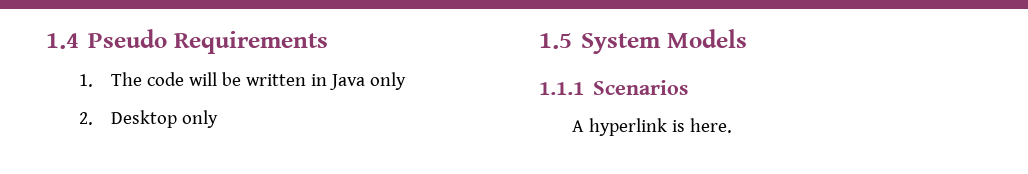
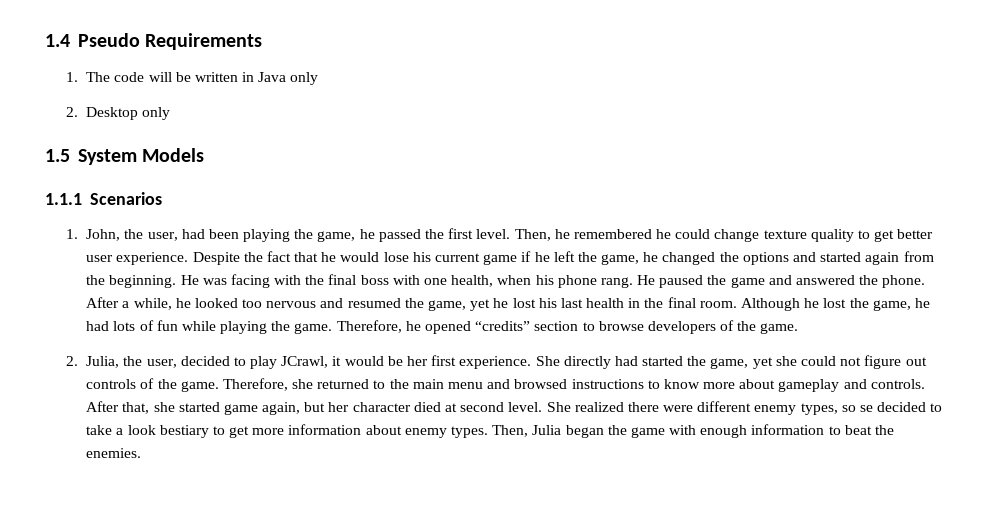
[571,118,732,136] A hyperlink is here. -> [65,228,934,242] [86,251,934,265] [86,274,926,288] [86,297,930,311] [86,320,799,334] [65,355,927,369] [86,378,925,392] [86,401,943,415] [86,424,895,438] [86,448,142,458] 1. John, the user, had been playing the game, he passed the first level. Then, he remembered he could change texture quality to get better user experience. Despite the fact that he would lose his current game if he left the game, he changed the options and started again from the beginning. He was facing with the final boss with one health, when his phone rang. He paused the game and answered the phone. After a while, he looked too nervous and resumed the game, yet he lost his last health in the final room. Although he lost the game, he had lots of fun while playing the game. Therefore, he opened “credits” section to browse developers of the game. // 2. Julia, the user, decided to play JCrawl, it would be her first experience. She directly had started the game, yet she could not figure out controls of the game. Therefore, she returned to the main menu and browsed instructions to know more about gameplay and controls. After that, she started game again, but her character died at second level. She realized there were different enemy types, so se decided to take a look bestiary to get more information about enemy types. Then, Julia began the game with enough information to beat the enemies.

